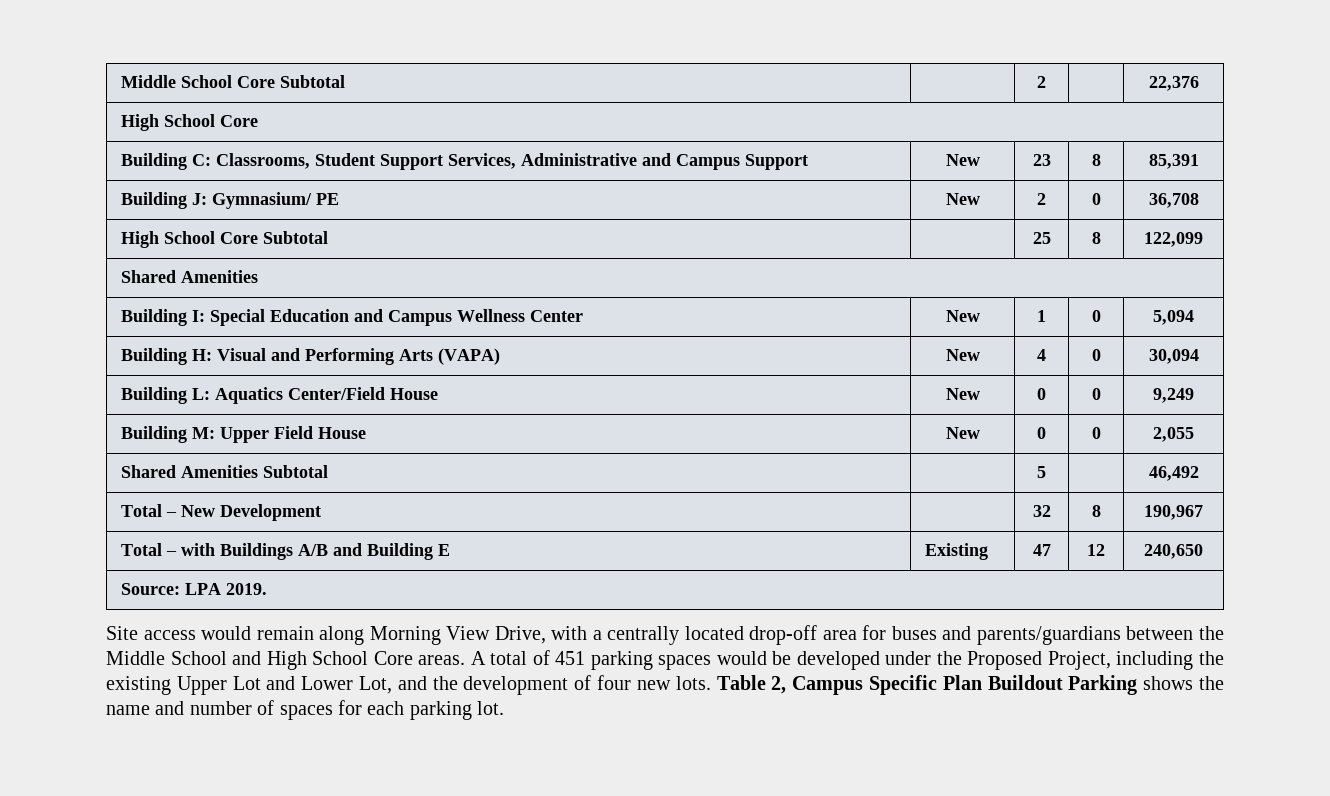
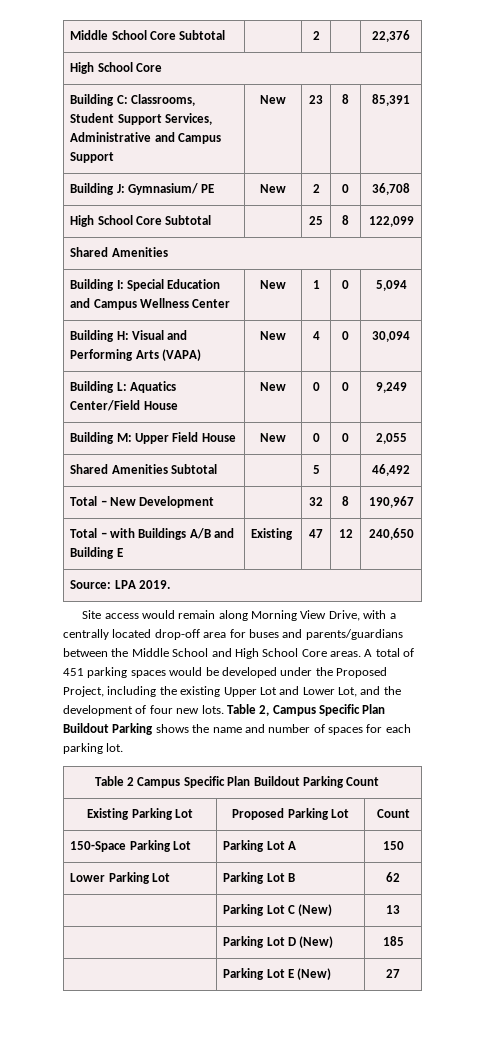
(505, 708) none -> [94,776,380,788] [87,808,193,820] [232,808,349,820] [376,809,410,818] [70,840,192,852] [223,840,297,852] [382,841,404,850] [70,872,171,884] [223,872,296,884] [386,872,400,882] [223,904,333,916] [386,905,400,914] [223,936,334,948] [382,936,404,946] [223,968,332,980] [386,969,400,978] // Table 2 Campus Specific Plan Buildout Parking Count // Existing Parking Lot | Proposed Parking Lot | Count // 150-Space Parking Lot | Parking Lot A | 150 // Lower Parking Lot | Parking Lot B | 62 // | Parking Lot C (New) | 13 // | Parking Lot D (New) | 185 // | Parking Lot E (New) | 27

